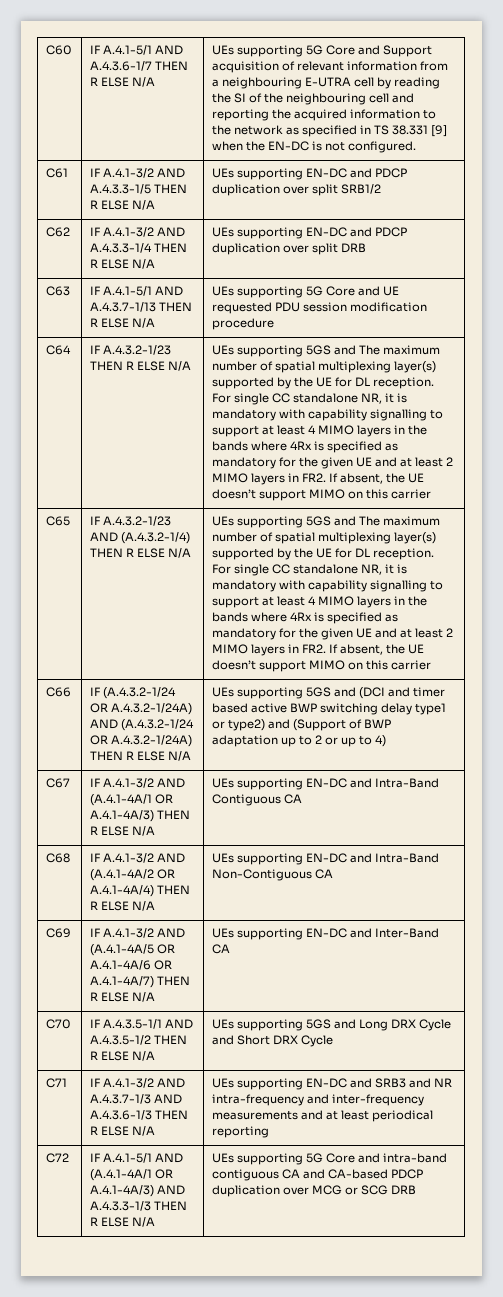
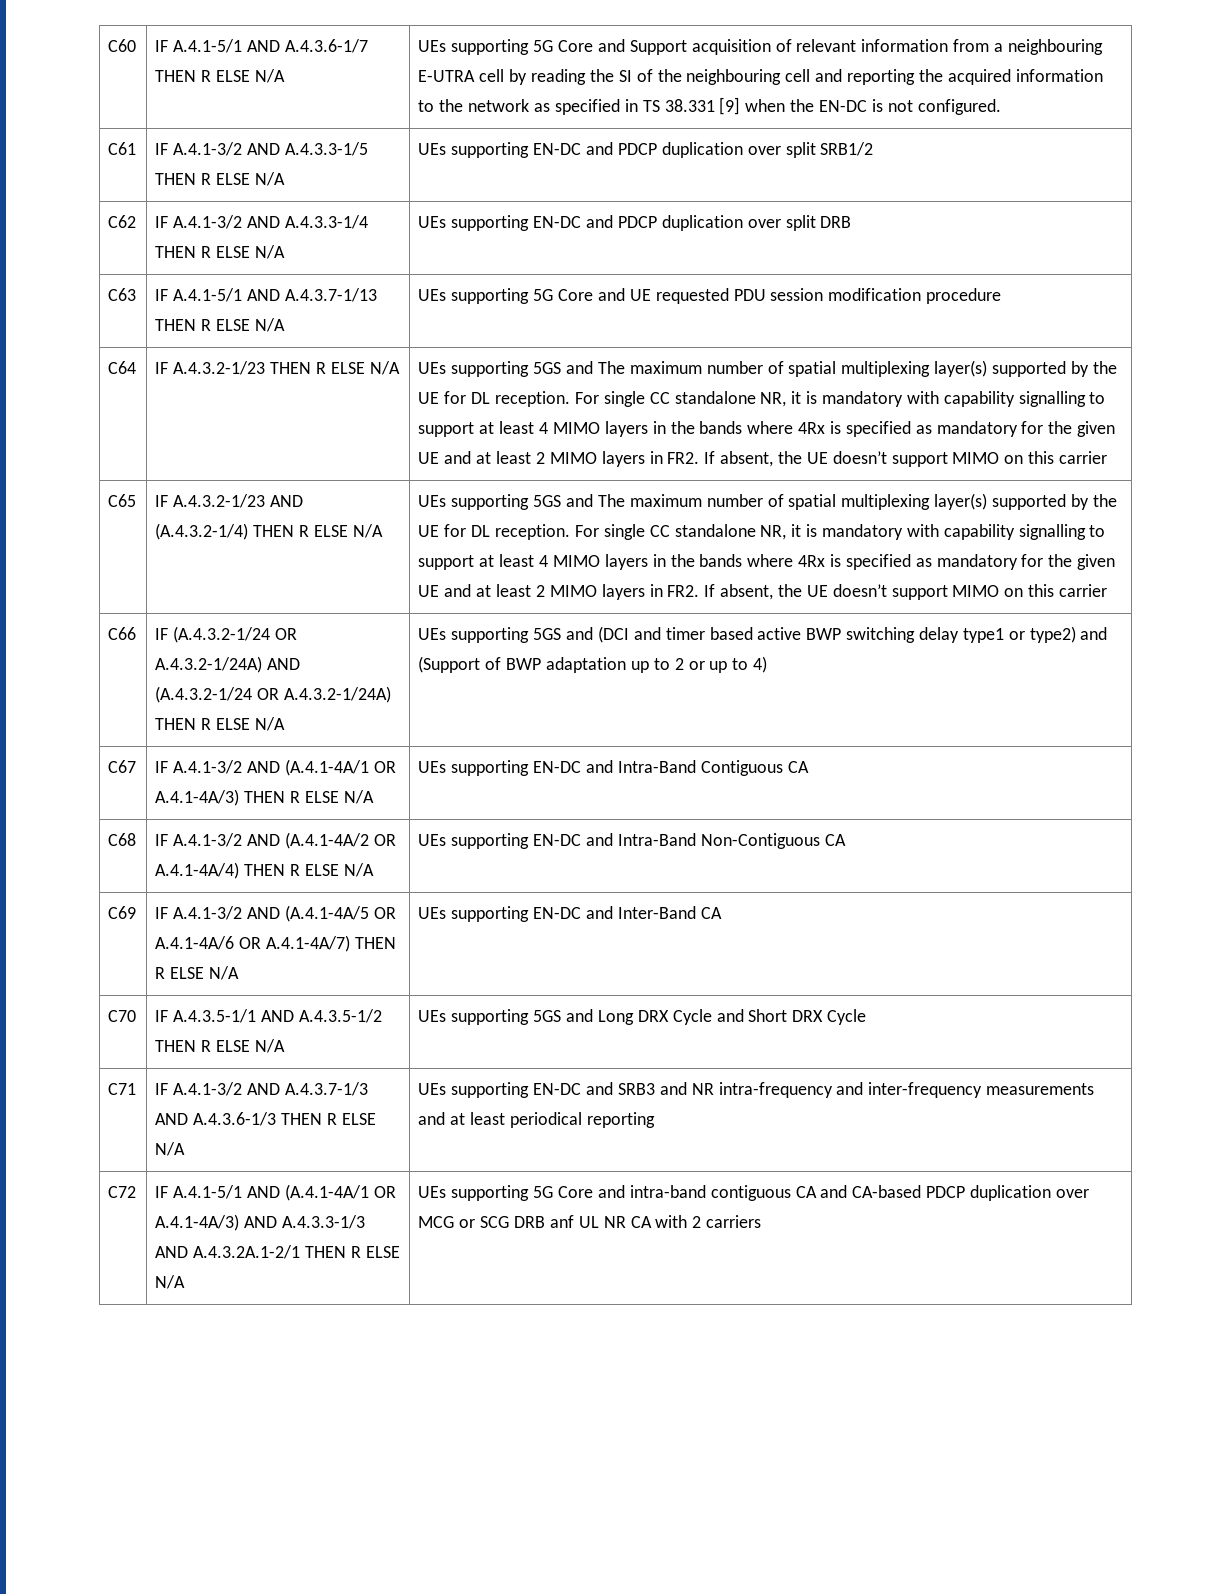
(151, 1206) none -> [155,1245,301,1259] AND A.4.3.2A.1-2/1
(417, 1190) none -> [549,1215,762,1228] anf UL NR CA with 2 carriers

